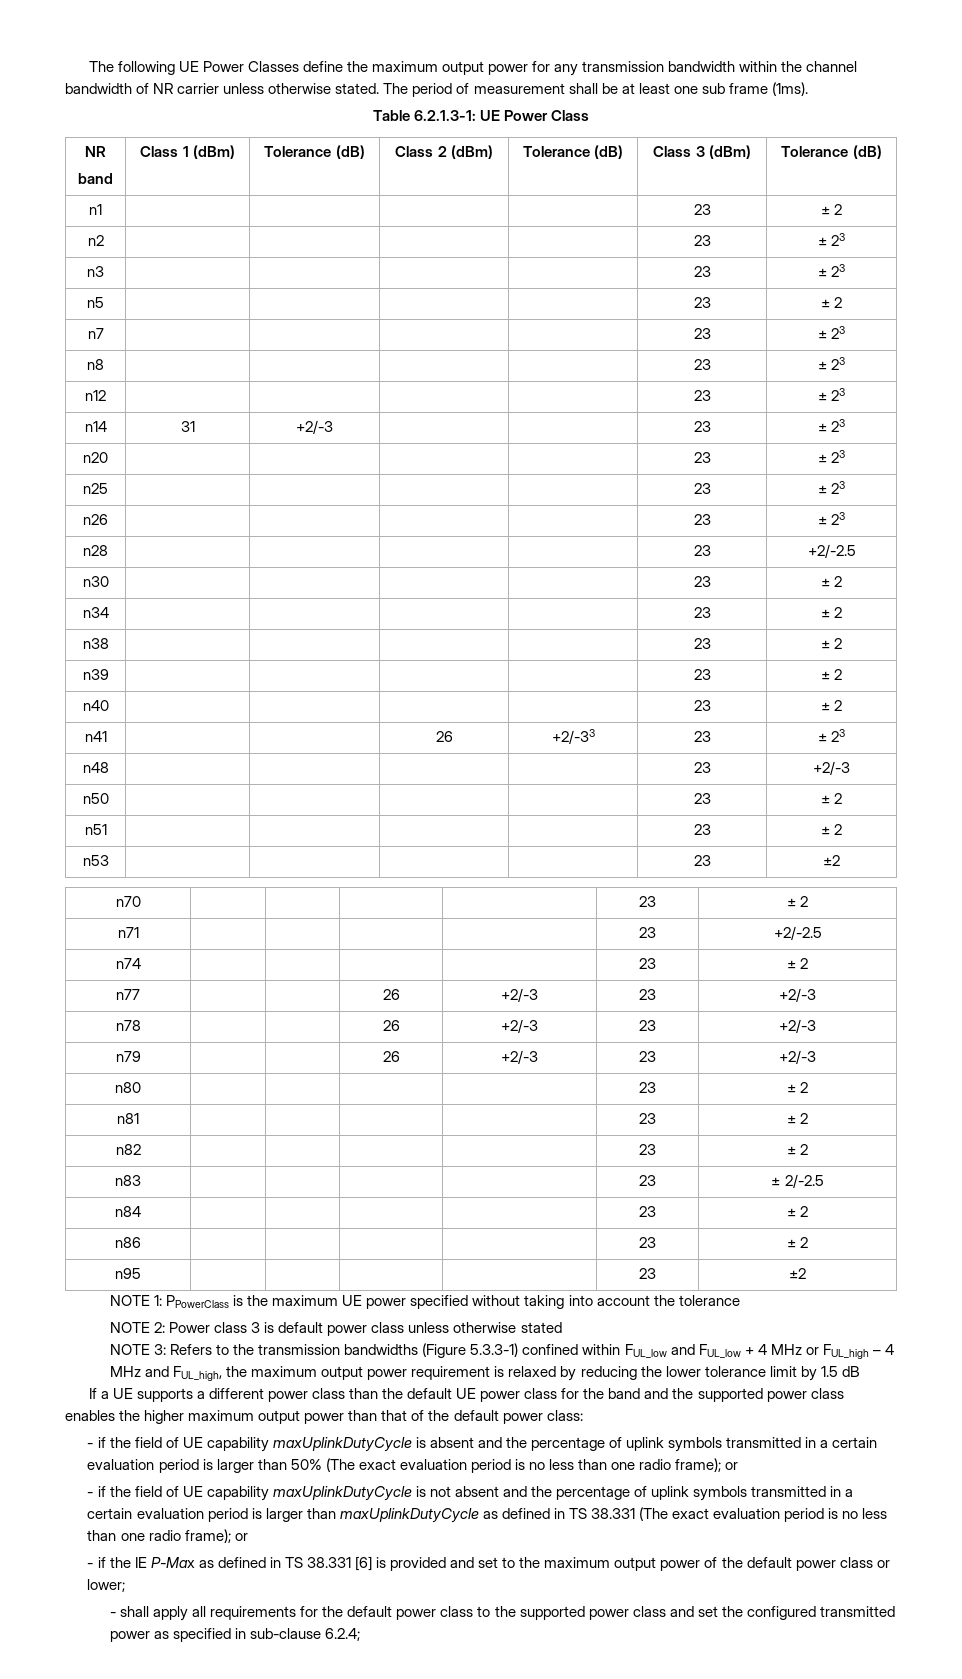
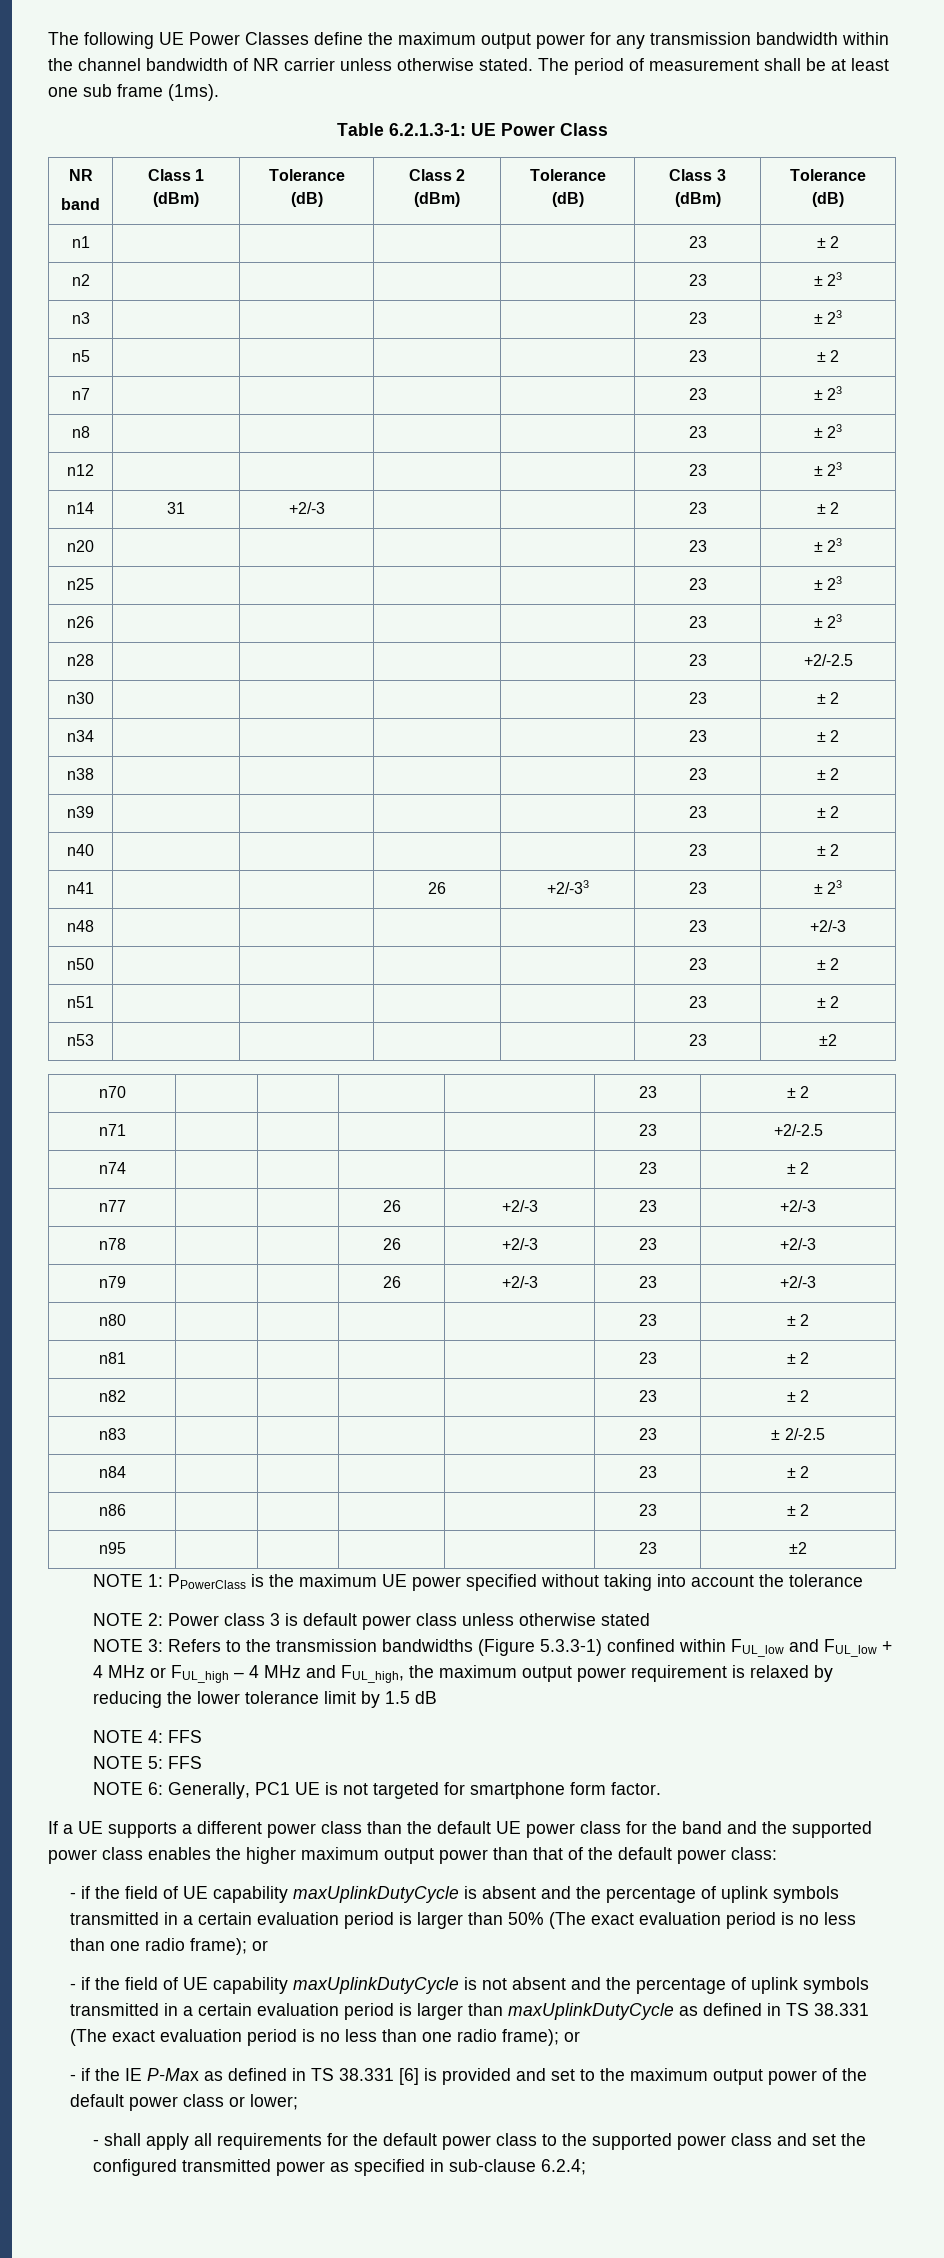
[831,419,846,432] 23 -> [830,502,840,514] 2
(860, 1371) none -> [92,1730,202,1743] [92,1756,202,1769] [92,1782,661,1799] // NOTE 4: FFS // NOTE 5: FFS // NOTE 6: Generally, PC1 UE is not targeted for smartphone form factor.

